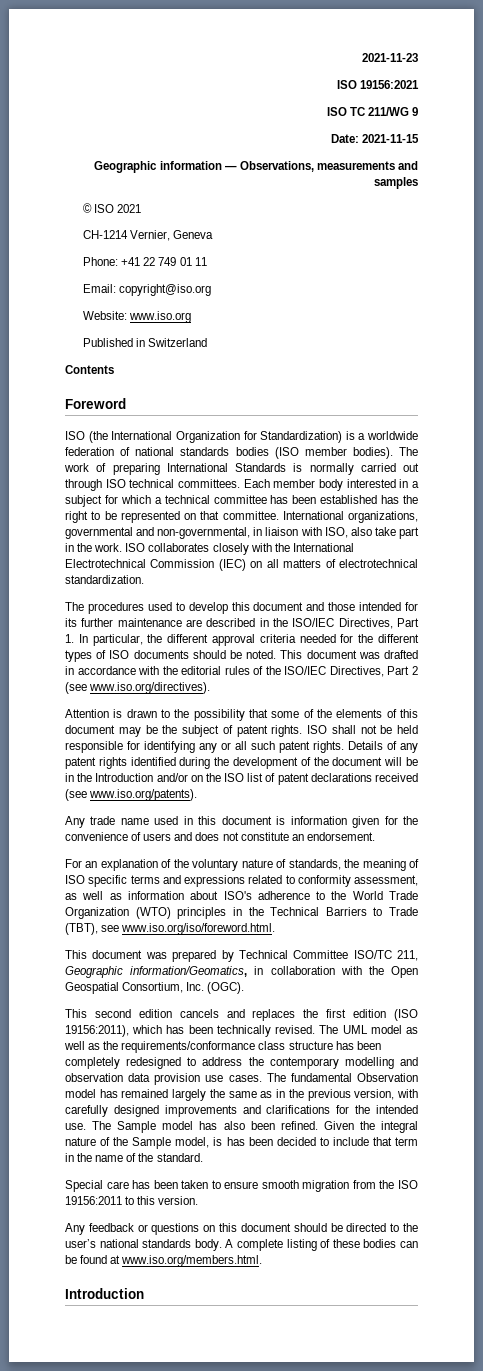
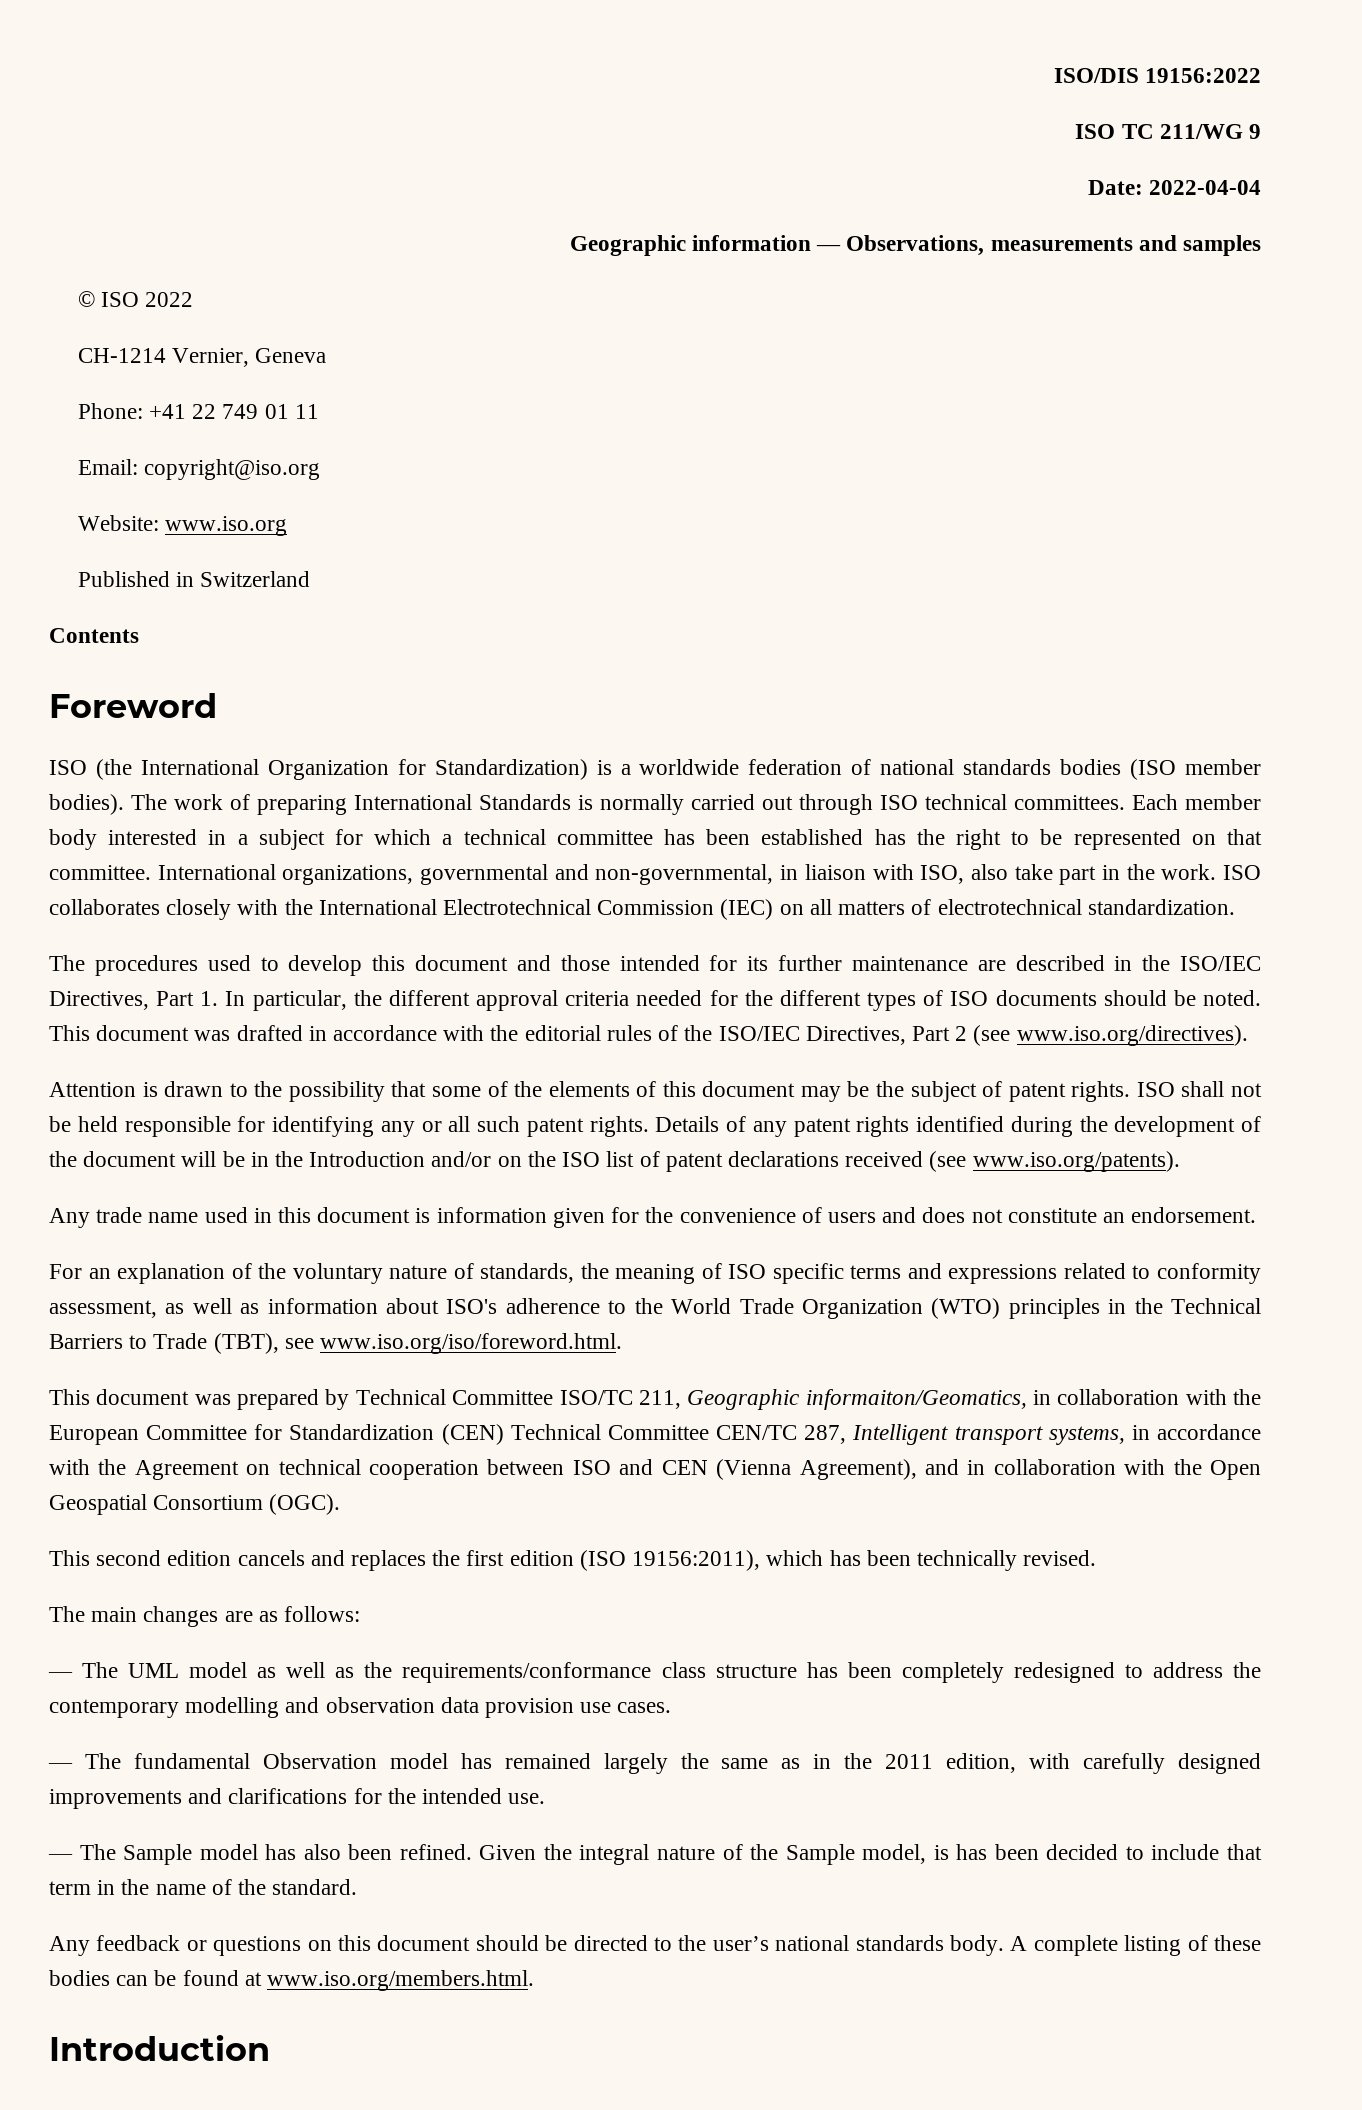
[362,53,418,62] [336,80,419,89] 2021-11-23 // ISO 19156:2021 -> [1053,68,1261,83] ISO/DIS 19156:2022
[362,134,419,143] 2021-11-15 -> [1149,180,1261,195] 2022-04-04
[117,204,142,213] 2021 -> [145,292,194,307] 2022
[130,966,248,977] information/Geomatics, -> [805,1389,1261,1410] [49,1424,1262,1445] [49,1459,959,1480] informaiton/Geomatics, in collaboration with the European Committee for Standardization (CEN) Technical Committee CEN/TC 287, Intelligent transport systems, in accordance with the Agreement on technical cooperation between ISO and CEN (Vienna Agreement), and
[122,982,205,993] Consortium, Inc. -> [153,1495,264,1510] Consortium
(316, 1029) none -> [49,1606,361,1627] [48,1672,73,1678] // The main changes are as follows: // —
(262, 1078) none -> [48,1763,73,1769] // —
[307,1089,395,1101] previous version, -> [885,1753,1017,1773] 2011 edition,
(86, 1126) none -> [48,1854,73,1860] // —
[65,1180,418,1192] [65,1196,199,1205] // Special care has been taken to ensure smooth migration from the ISO 19156:2011 to this version. -> (358, 1887) none

